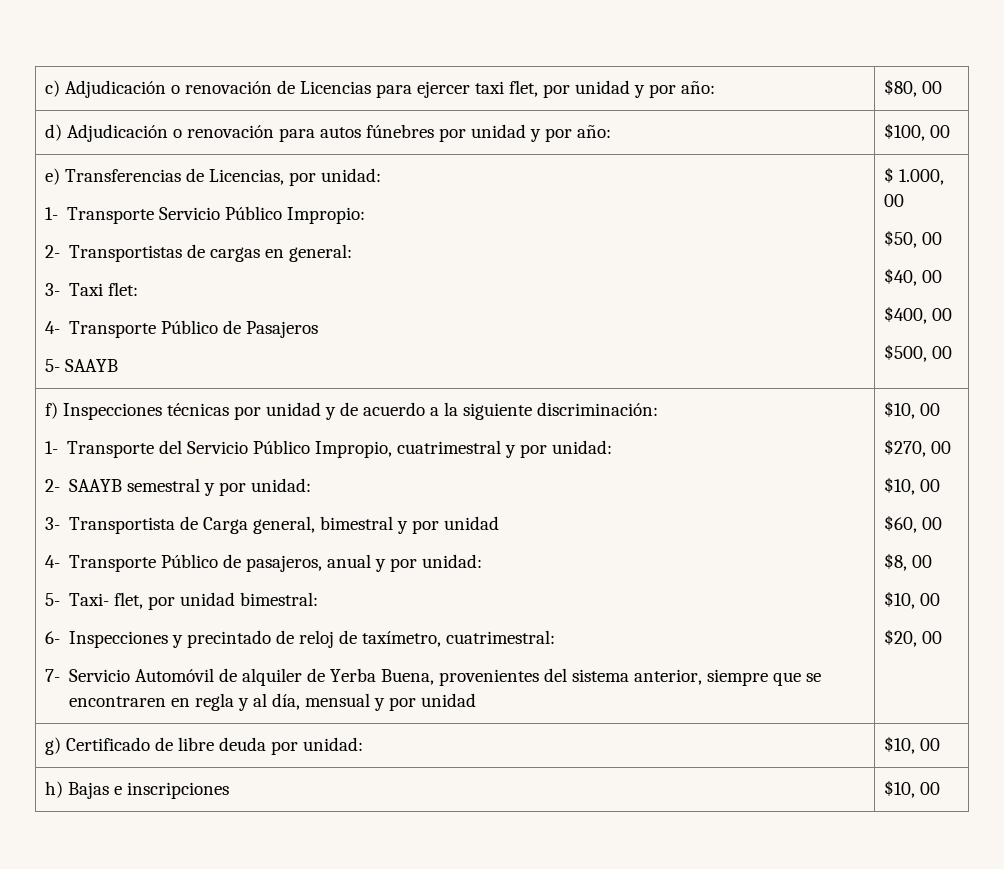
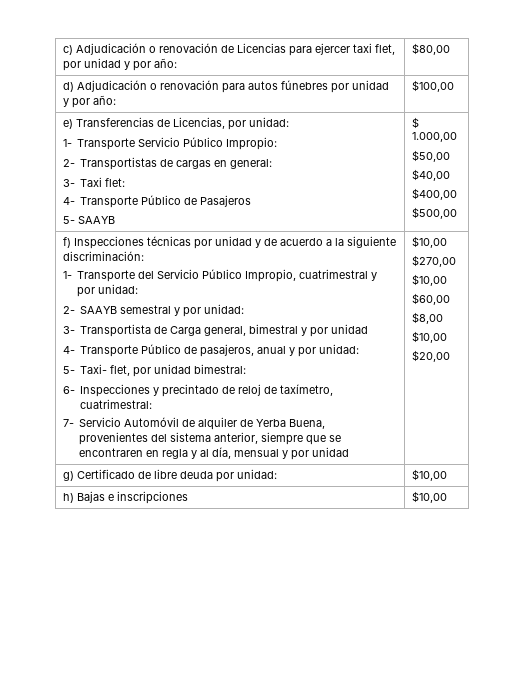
[883,79,942,97] $80, 00 -> [411,43,450,55] $80,00
[883,123,950,141] $100, 00 -> [411,80,454,92] $100,00
[898,169,944,185] [883,194,904,207] [883,230,942,248] [883,268,942,286] [883,306,952,324] [883,344,952,362] 1.000, 00 // $50, 00 // $40, 00 // $400, 00 // $500, 00 -> [411,132,457,142] [411,150,450,162] [411,169,450,181] [411,188,457,200] [411,207,457,219] 1.000,00 // $50,00 // $40,00 // $400,00 // $500,00
[883,401,940,419] [883,439,951,457] [883,477,940,495] [883,515,942,533] [883,553,932,571] [883,591,940,609] [883,629,942,647] $10, 00 // $270, 00 // $10, 00 // $60, 00 // $8, 00 // $10, 00 // $20, 00 -> [411,236,447,248] [411,255,456,267] [411,274,447,286] [411,293,450,305] [411,312,443,324] [411,331,447,343] [411,350,450,362] $10,00 // $270,00 // $10,00 // $60,00 // $8,00 // $10,00 // $20,00
[883,736,940,754] $10, 00 -> [411,469,447,481] $10,00
[883,780,940,798] $10, 00 -> [411,491,447,503] $10,00

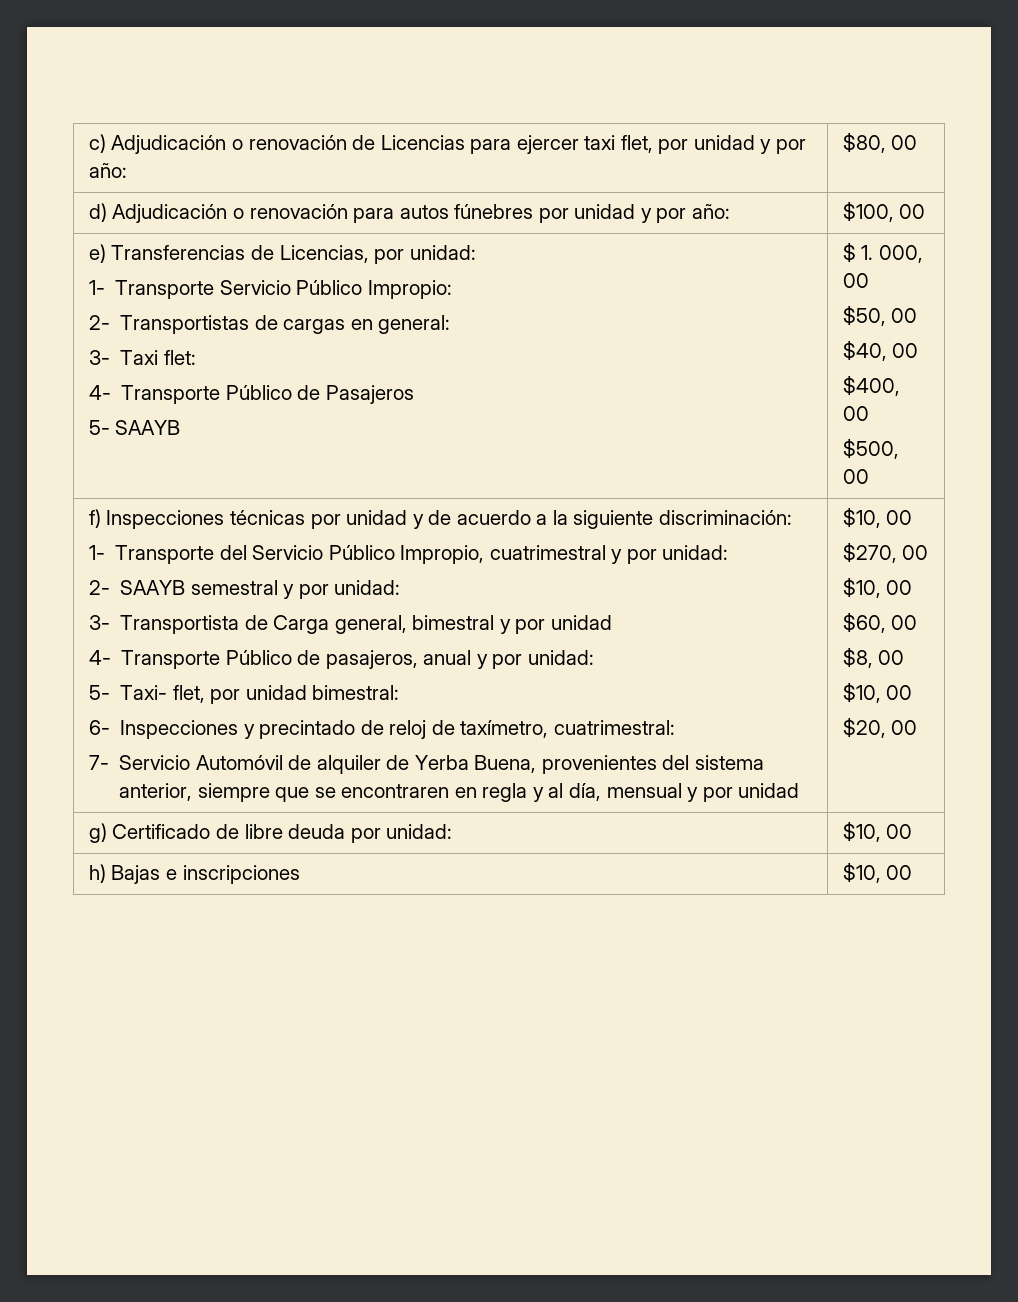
[411,43,450,55] $80,00 -> [842,132,918,153] $80, 00
[411,80,454,92] $100,00 -> [842,201,926,222] $100, 00
[411,132,457,142] [411,150,450,162] [411,169,450,181] [411,188,457,200] [411,207,457,219] 1.000,00 // $50,00 // $40,00 // $400,00 // $500,00 -> [861,245,924,263] [842,273,869,288] [842,305,918,326] [842,340,919,361] [842,375,900,396] [842,406,869,421] [842,438,899,459] [842,469,869,484] 1. 000, 00 // $50, 00 // $40, 00 // $400, 00 // $500, 00
[411,236,447,248] [411,255,456,267] [411,274,447,286] [411,293,450,305] [411,312,443,324] [411,331,447,343] [411,350,450,362] $10,00 // $270,00 // $10,00 // $60,00 // $8,00 // $10,00 // $20,00 -> [842,507,913,528] [842,542,929,563] [842,577,913,598] [842,612,918,633] [842,647,905,668] [842,682,913,703] [842,717,918,738] $10, 00 // $270, 00 // $10, 00 // $60, 00 // $8, 00 // $10, 00 // $20, 00
[411,469,447,481] $10,00 -> [842,821,913,842] $10, 00
[411,491,447,503] $10,00 -> [842,862,913,883] $10, 00

